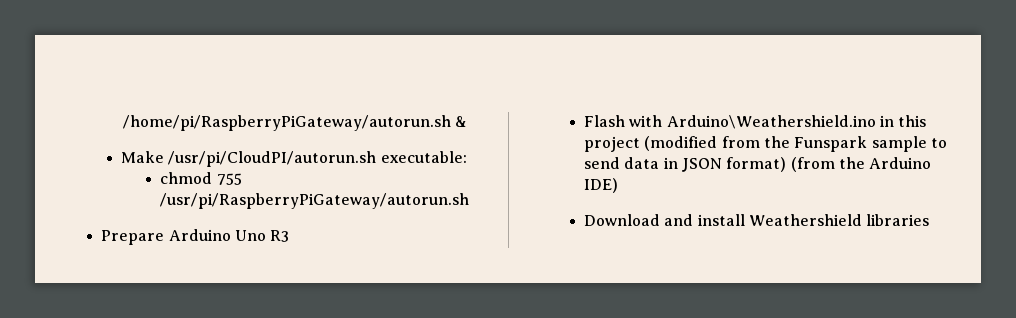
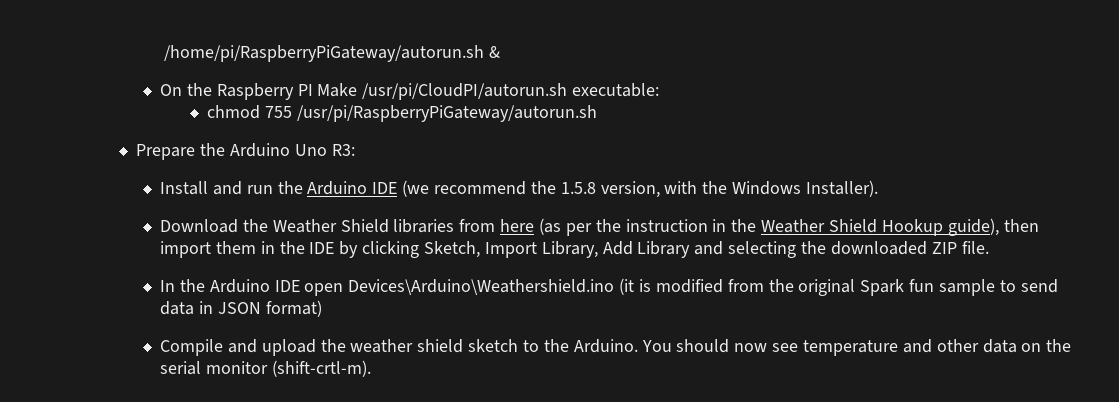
(468, 121) none -> [159,83,313,100] On the Raspberry PI
(165, 237) none -> [200,143,226,156] the
[270,230,290,242] [583,115,927,129] [583,136,868,152] R3 // Flash with Arduino\Weathershield.ino in this project (modified from the Funspark -> [331,144,355,156] [159,180,879,198] [159,218,1039,236] [159,241,989,258] [159,278,935,296] R3: // Install and run the Arduino IDE (we recommend the 1.5.8 version, with the Windows Installer). // Download the Weather Shield libraries from here (as per the instruction in the Weather Shield Hookup guide), then import them in the IDE by clicking Sketch, Import Library, Add Library and selecting the downloaded ZIP file. // In the Arduino IDE open Devices\Arduino\Weathershield.ino (it is modified from the original Spark fun
[790,157,932,172] [583,178,618,193] [583,214,930,226] (from the Arduino IDE) // Download and install Weathershield libraries -> [159,339,1072,356] [159,360,371,377] // Compile and upload the weather shield sketch to the Arduino. You should now see temperature and other data on the serial monitor (shift-crtl-m).

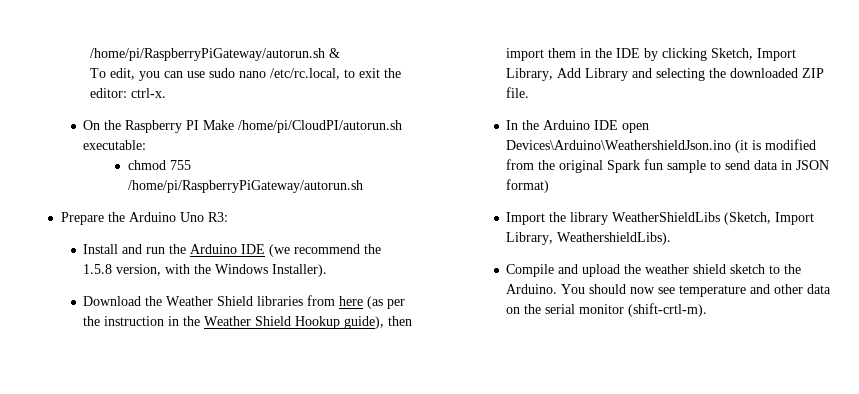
(500, 52) none -> [90,68,402,81] [90,88,167,98] // To edit, you can use sudo nano /etc/rc.local, to exit the editor: ctrl-x.
[362,83,568,100] /usr/pi/CloudPI/autorun.sh -> [238,120,403,133] /home/pi/CloudPI/autorun.sh
[296,105,597,122] /usr/pi/RaspberryPiGateway/autorun.sh -> [127,180,363,193] /home/pi/RaspberryPiGateway/autorun.sh
[348,279,615,295] Devices\Arduino\Weathershield.ino -> [506,140,732,150] Devices\Arduino\WeathershieldJson.ino
(322, 308) none -> [506,212,815,225] [506,232,672,245] // Import the library WeatherShieldLibs (Sketch, Import Library, WeathershieldLibs).

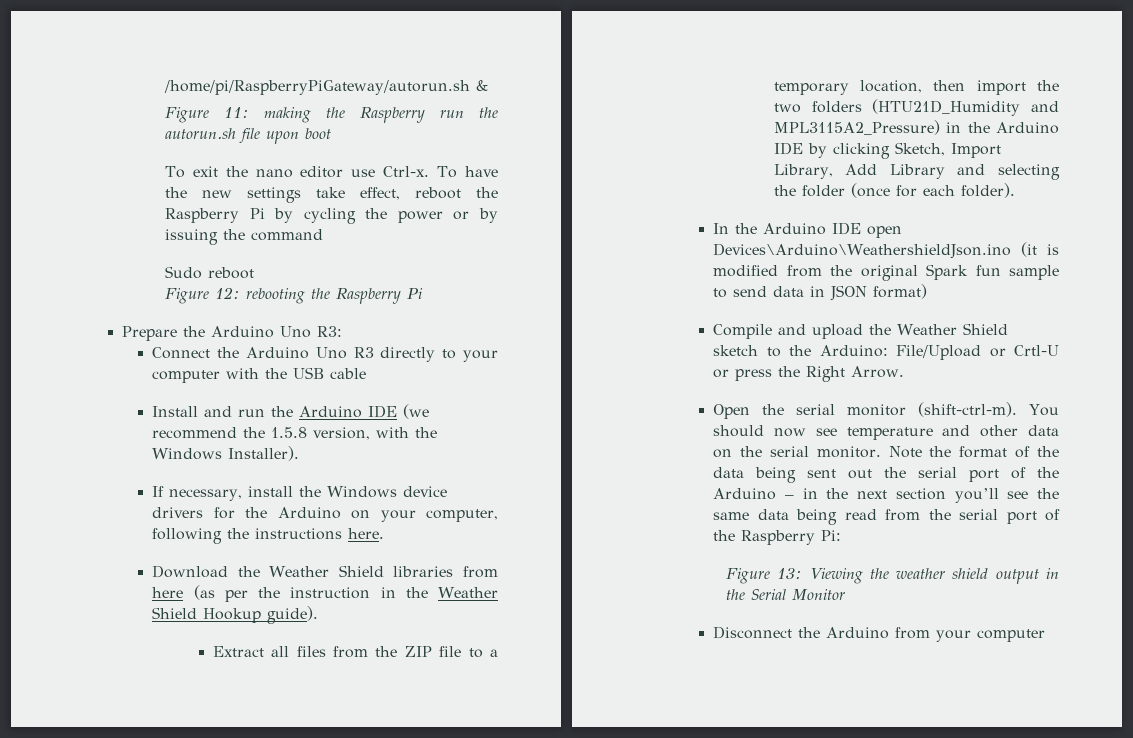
[90,68,402,81] [90,88,167,98] [83,120,403,133] [83,140,147,150] [127,160,191,170] [127,180,363,193] To edit, you can use sudo nano /etc/rc.local, to exit the editor: ctrl-x. // On the Raspberry PI Make /home/pi/CloudPI/autorun.sh executable: // chmod 755 /home/pi/RaspberryPiGateway/autorun.sh -> [164,107,499,123] [164,128,331,144] [164,166,499,178] [164,187,499,203] [164,208,498,224] [164,229,323,245] [164,266,254,279] [164,287,423,304] Figure 11: making the Raspberry run the autorun.sh file upon boot // To exit the nano editor use Ctrl-x. To have the new settings take effect, reboot the Raspberry Pi by cycling the power or by issuing the command // Sudo reboot // Figure 12: rebooting the Raspberry Pi
(228, 217) none -> [152,347,498,362] [152,367,367,383] // Connect the Arduino Uno R3 directly to your computer with the USB cable
(328, 270) none -> [152,486,448,501] [152,507,498,522] [152,528,385,544] // If necessary, install the Windows device drivers for the Arduino on your computer, following the instructions here.
[344,316,413,329] [506,48,613,61] guide), then import them in the -> [267,606,319,624] [212,646,499,658] [773,80,1059,95] [773,99,1059,116] [773,120,1059,135] guide). // Extract all files from the ZIP file to a temporary location, then import the two folders (HTU21D_Humidity and MPL3115A2_Pressure) in the Arduino
[730,68,825,78] [506,87,530,98] downloaded ZIP file. -> [801,183,1015,198] folder (once for each folder).
[506,212,815,225] [506,232,672,245] // Import the library WeatherShieldLibs (Sketch, Import Library, WeathershieldLibs). -> (928, 291) none
[645,264,727,274] weather shield -> [897,323,1009,335] Weather Shield
[506,284,558,294] Arduino. -> [819,345,1059,360] [713,366,905,382] [713,402,1018,419] Arduino: File/Upload or Crtl-U or press the Right Arrow. // Open the serial monitor (shift-ctrl-m).
[579,303,708,317] monitor (shift-crtl-m). -> [816,446,1059,458] [713,467,1059,483] [713,488,1059,503] [713,509,1060,525] [713,530,842,545] [725,568,1059,584] [725,589,845,600] [713,626,1046,642] monitor. Note the format of the data being sent out the serial port of the Arduino – in the next section you’ll see the same data being read from the serial port of the Raspberry Pi: // Figure 13: Viewing the weather shield output in the Serial Monitor // Disconnect the Arduino from your computer

